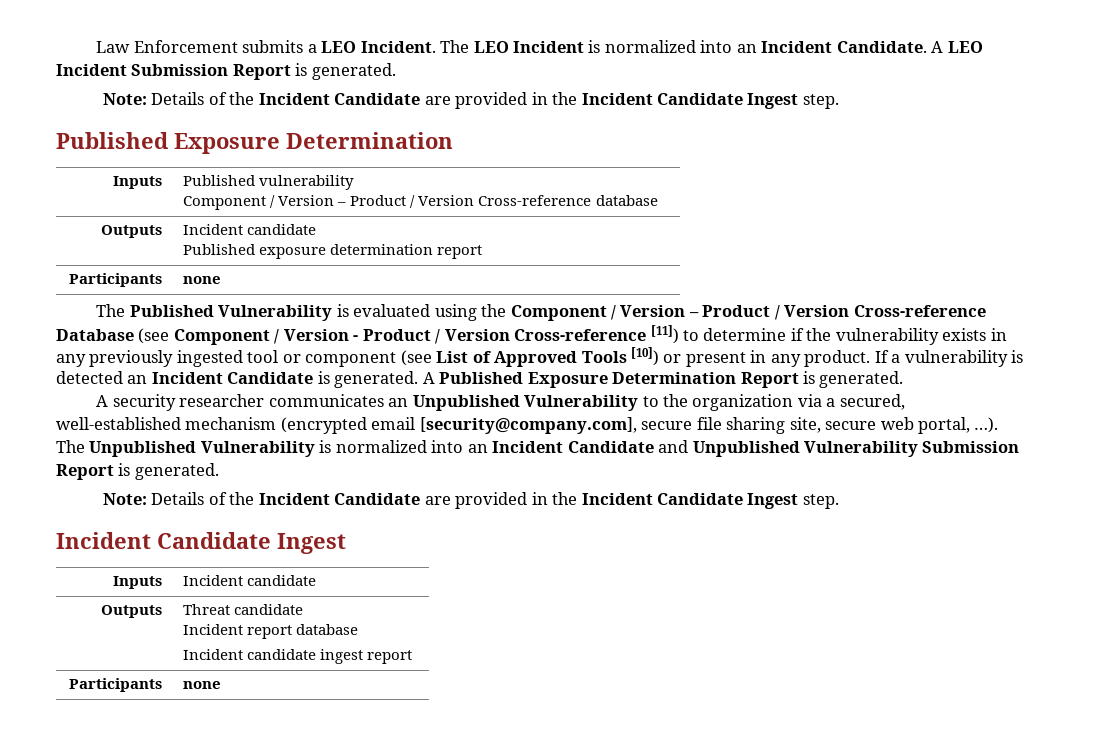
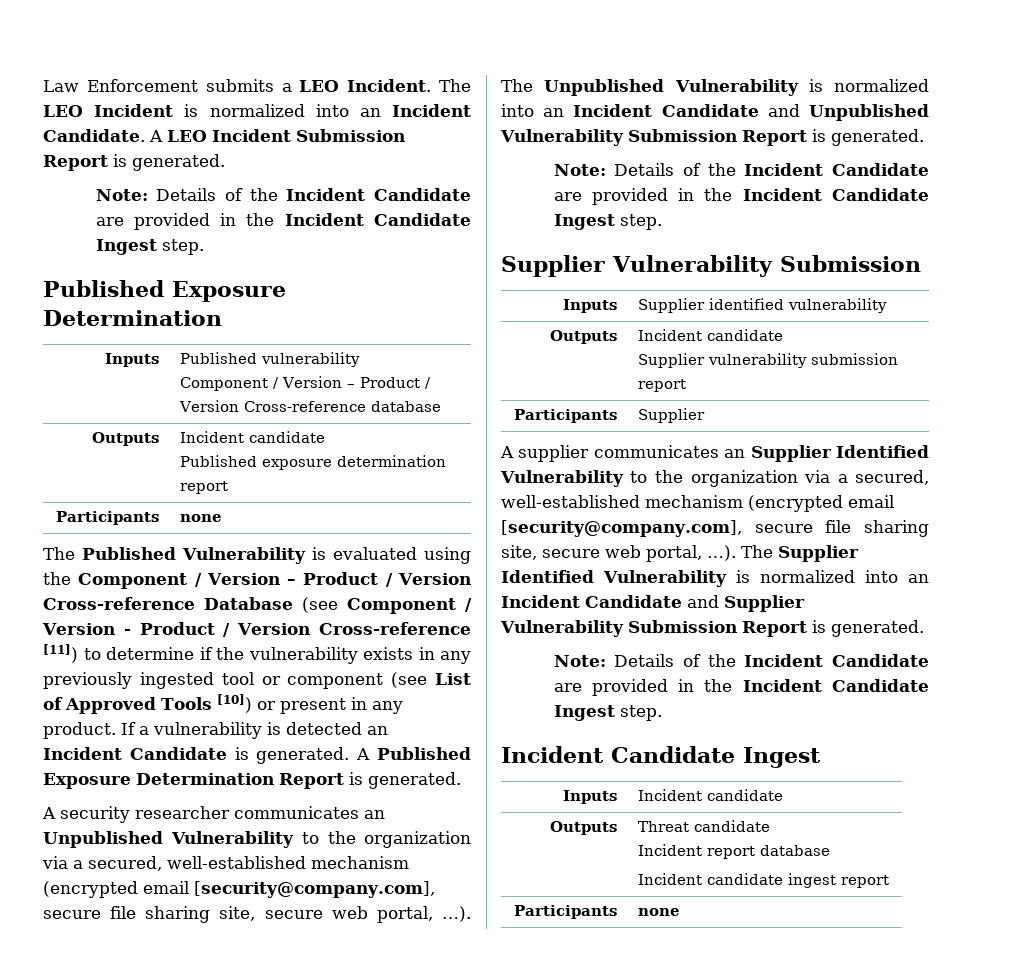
(839, 501) none -> [501,255,921,277] [562,299,617,313] [638,298,888,313] [549,330,617,344] [638,329,784,341] [638,353,899,368] [638,379,687,392] [513,409,617,423] [638,408,706,423] [500,445,929,462] [500,470,929,487] [501,495,894,512] [501,520,929,537] [501,545,859,562] [501,570,929,587] [501,595,805,612] [500,620,924,637] [553,654,929,667] [553,679,929,696] [553,705,662,721] // Supplier Vulnerability Submission // Inputs | Supplier identified vulnerability // Outputs | Incident candidate // Supplier vulnerability submission report // Participants | Supplier // A supplier communicates an Supplier Identified Vulnerability to the organization via a secured, well-established mechanism (encrypted email [security@company.com], secure file sharing site, secure web portal, …). The Supplier Identified Vulnerability is normalized into an Incident Candidate and Supplier Vulnerability Submission Report is generated. // Note: Details of the Incident Candidate are provided in the Incident Candidate Ingest step.

